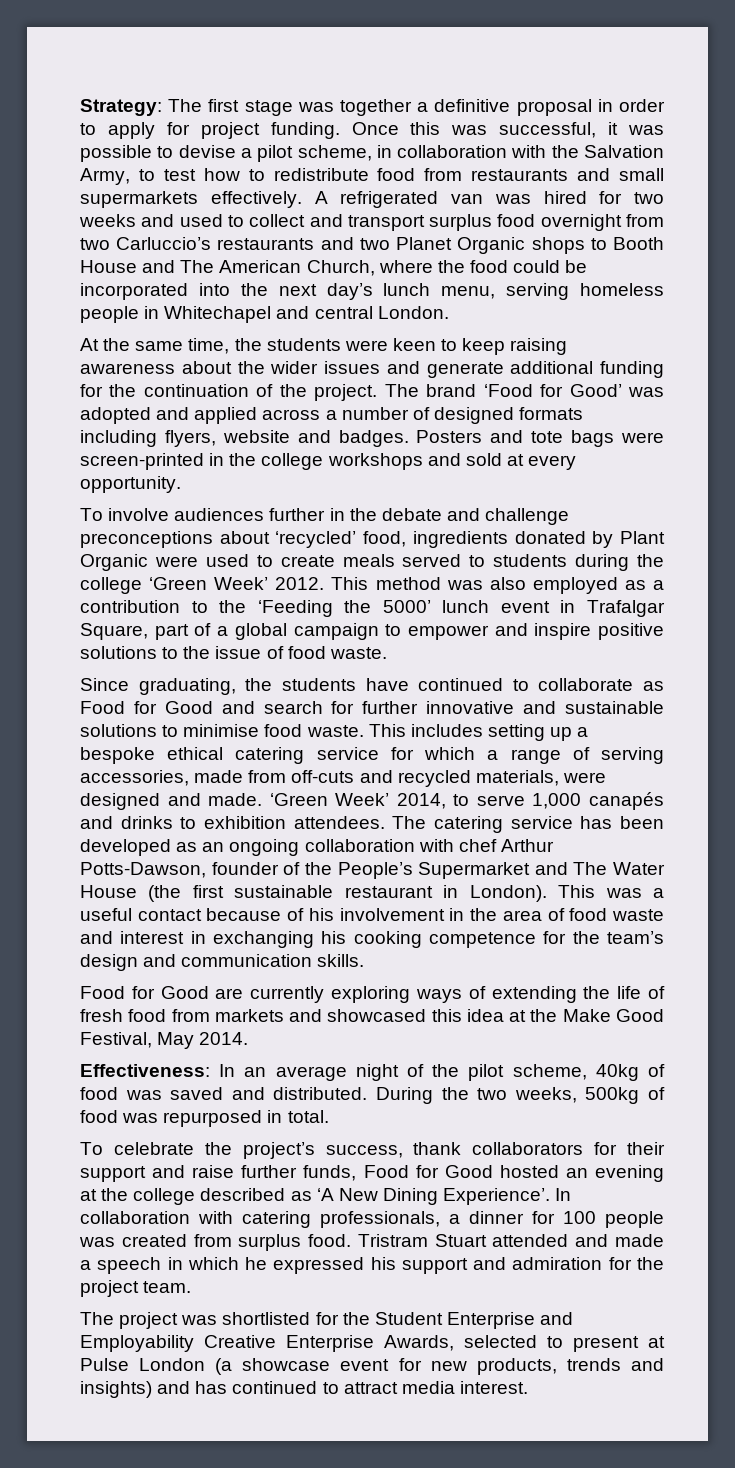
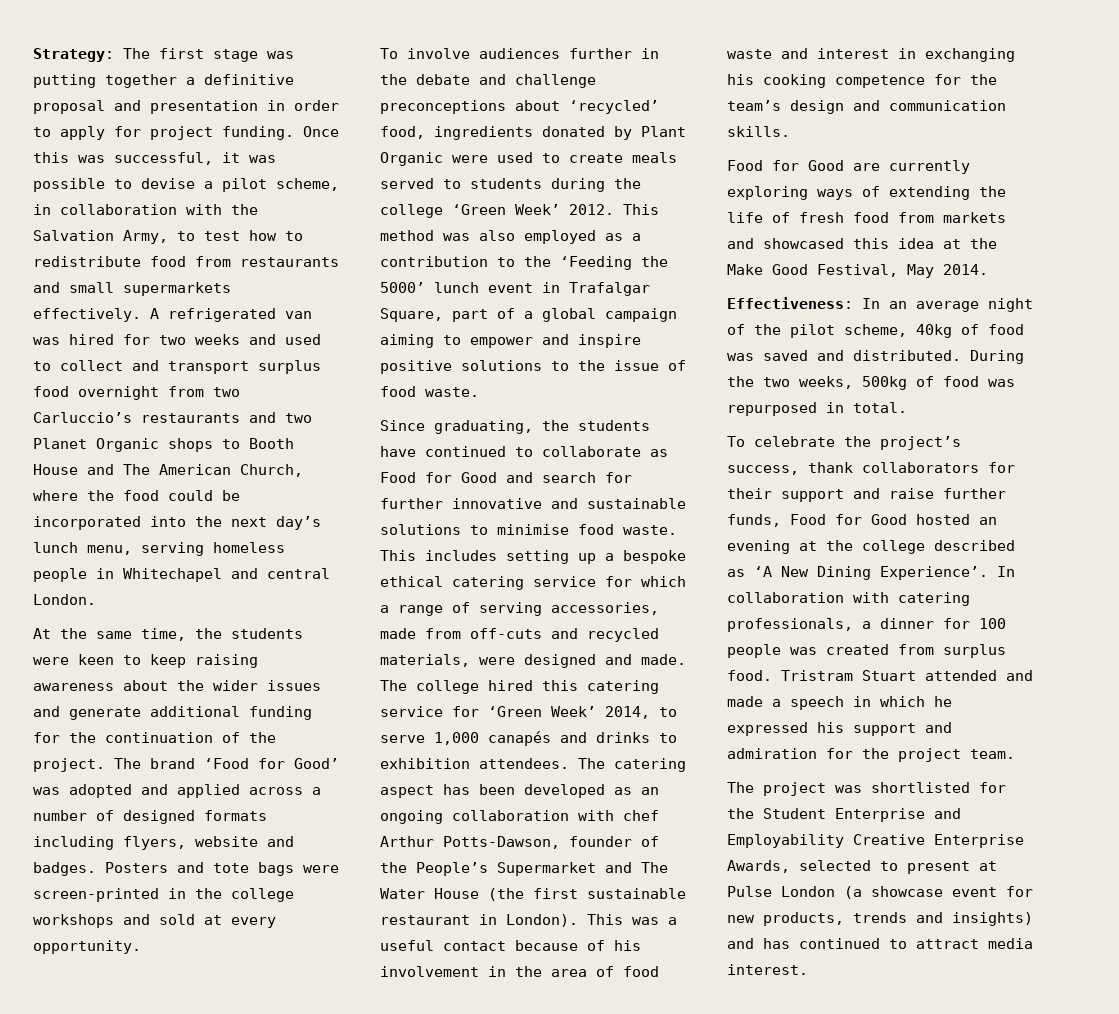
(334, 107) none -> [33,74,96,88] putting
(592, 107) none -> [114,100,258,114] and presentation
(379, 631) none -> [380,334,434,348] aiming
(263, 799) none -> [380,680,659,694] [380,706,479,717] The college hired this catering service for
[510,816,573,829] service -> [380,785,434,798] aspect

